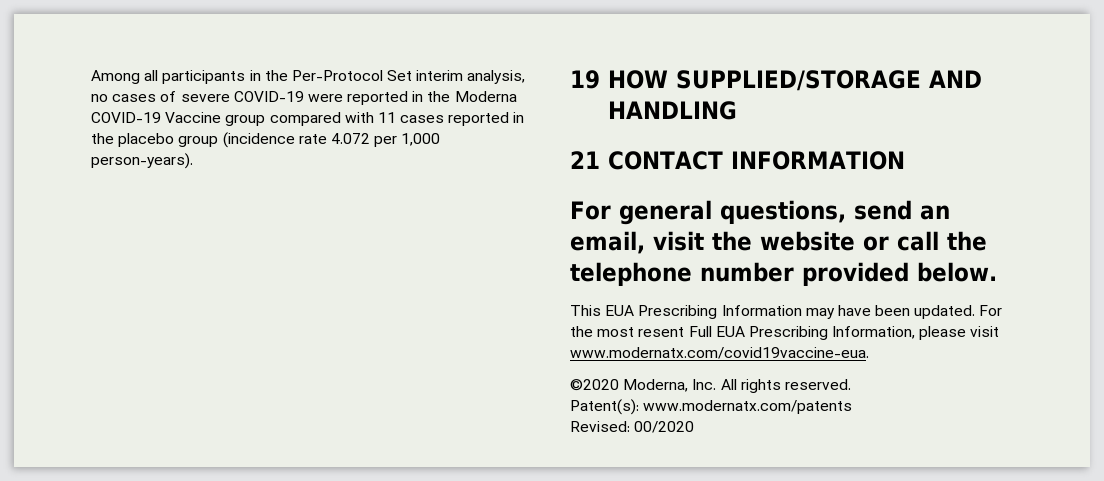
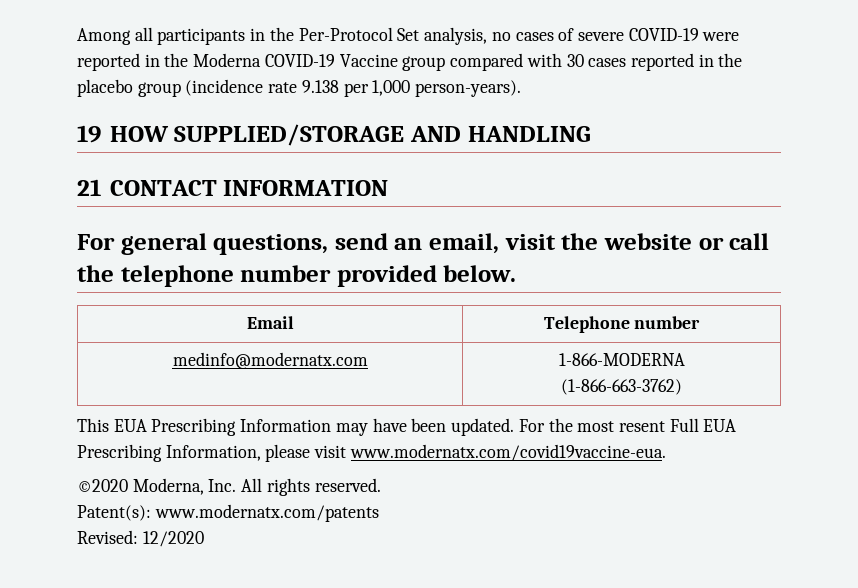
[416,70,464,81] interim -> (420, 34) none
[377,112,396,123] 11 -> [566,54,584,67] 30
[330,133,370,144] 4.072 -> [301,80,339,93] 9.138
(997, 272) none -> [246,316,294,329] [543,316,701,333] [172,352,368,369] [558,353,685,366] [561,379,682,395] // Email | Telephone number // medinfo@modernatx.com | 1-866-MODERNA // (1-866-663-3762)
[634,421,695,433] 00/2020 -> [142,531,204,547] 12/2020

